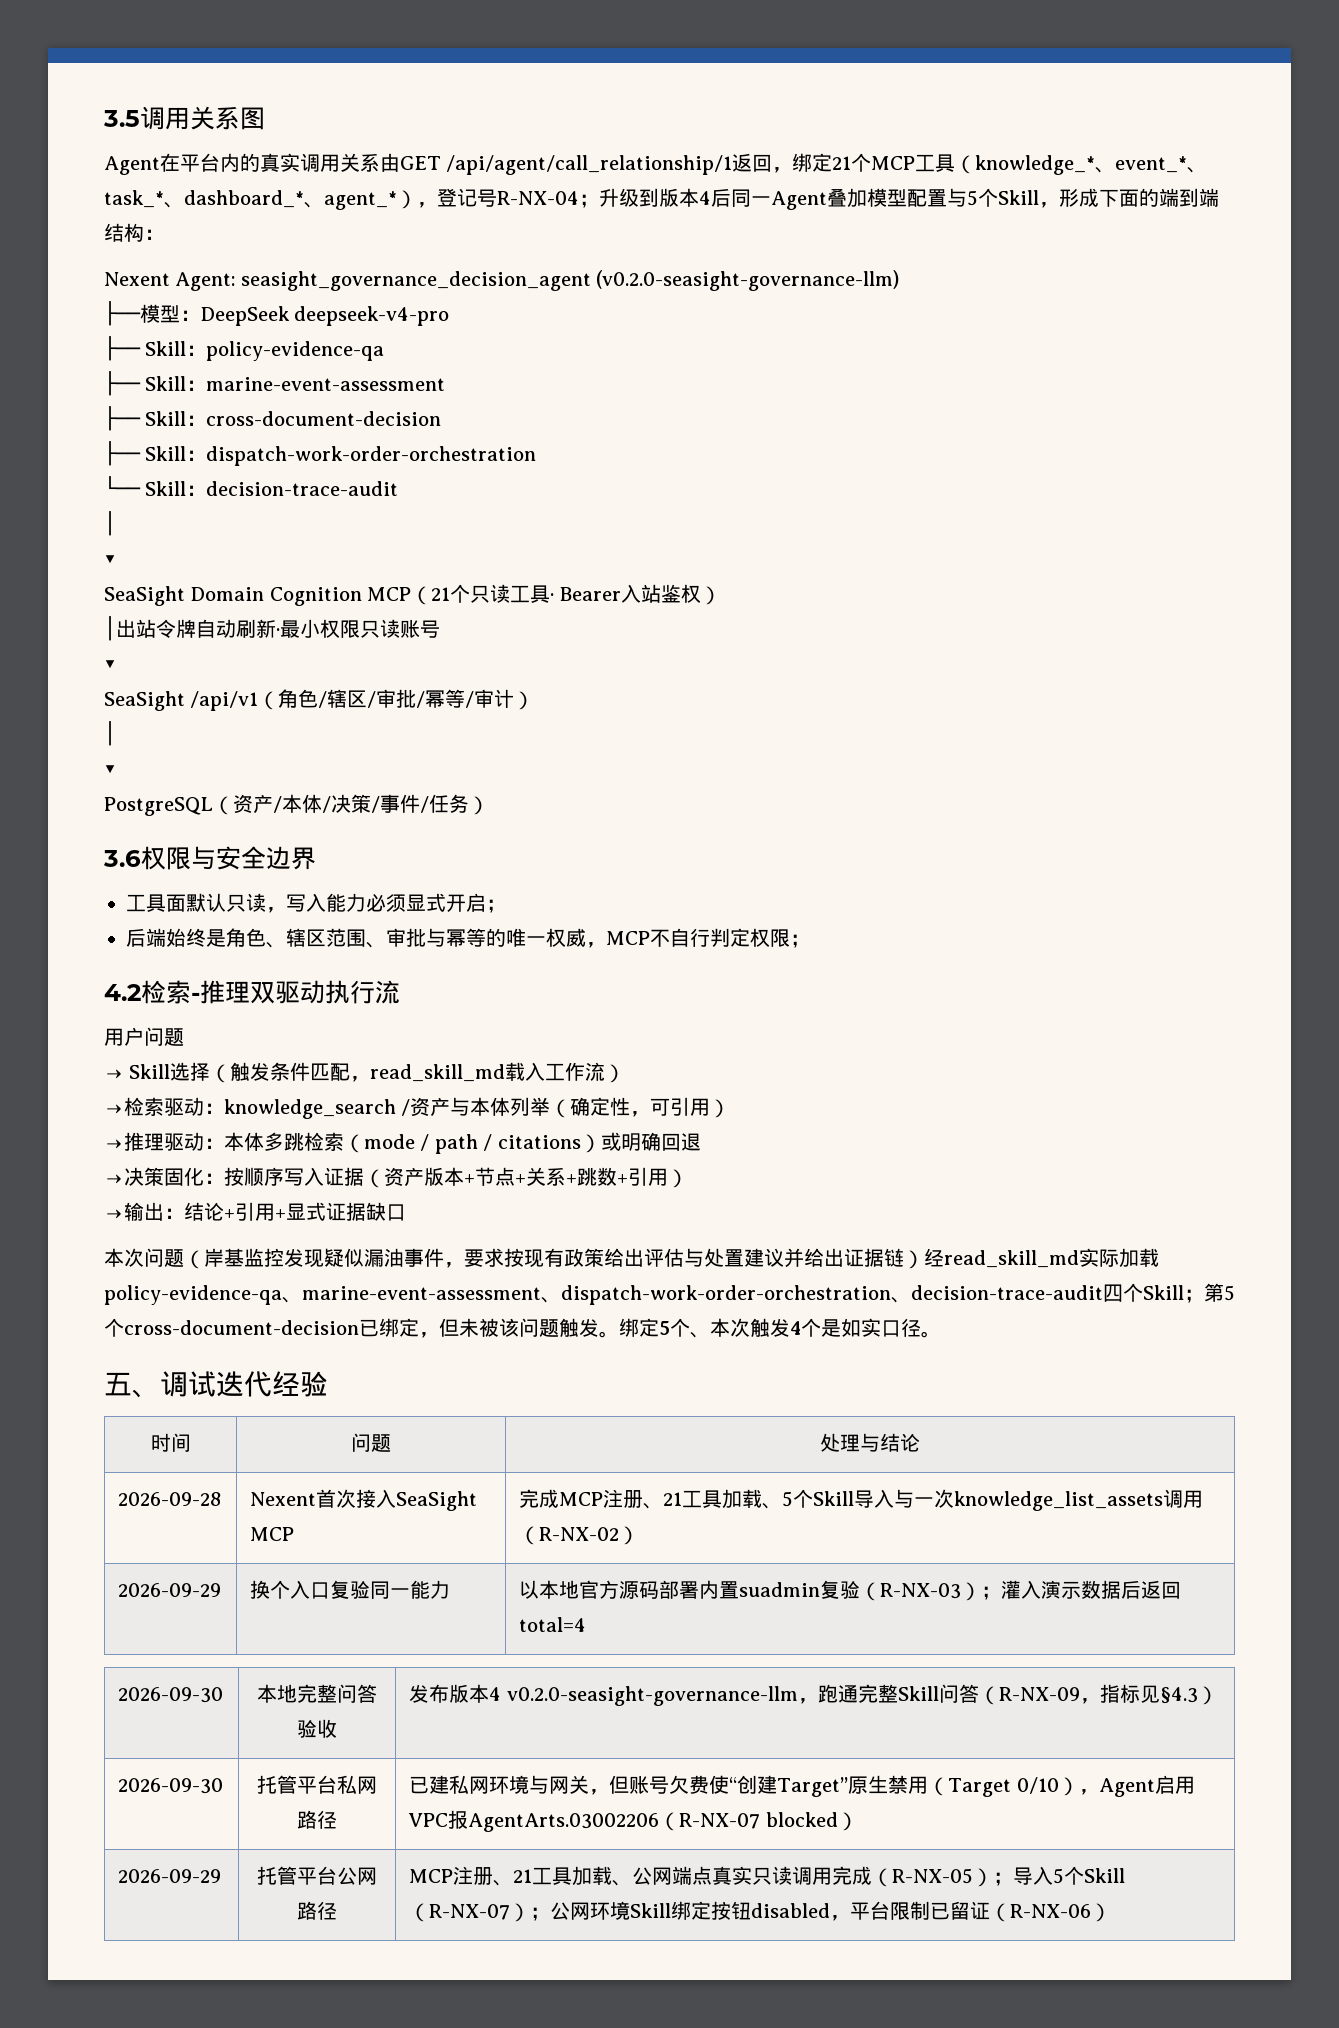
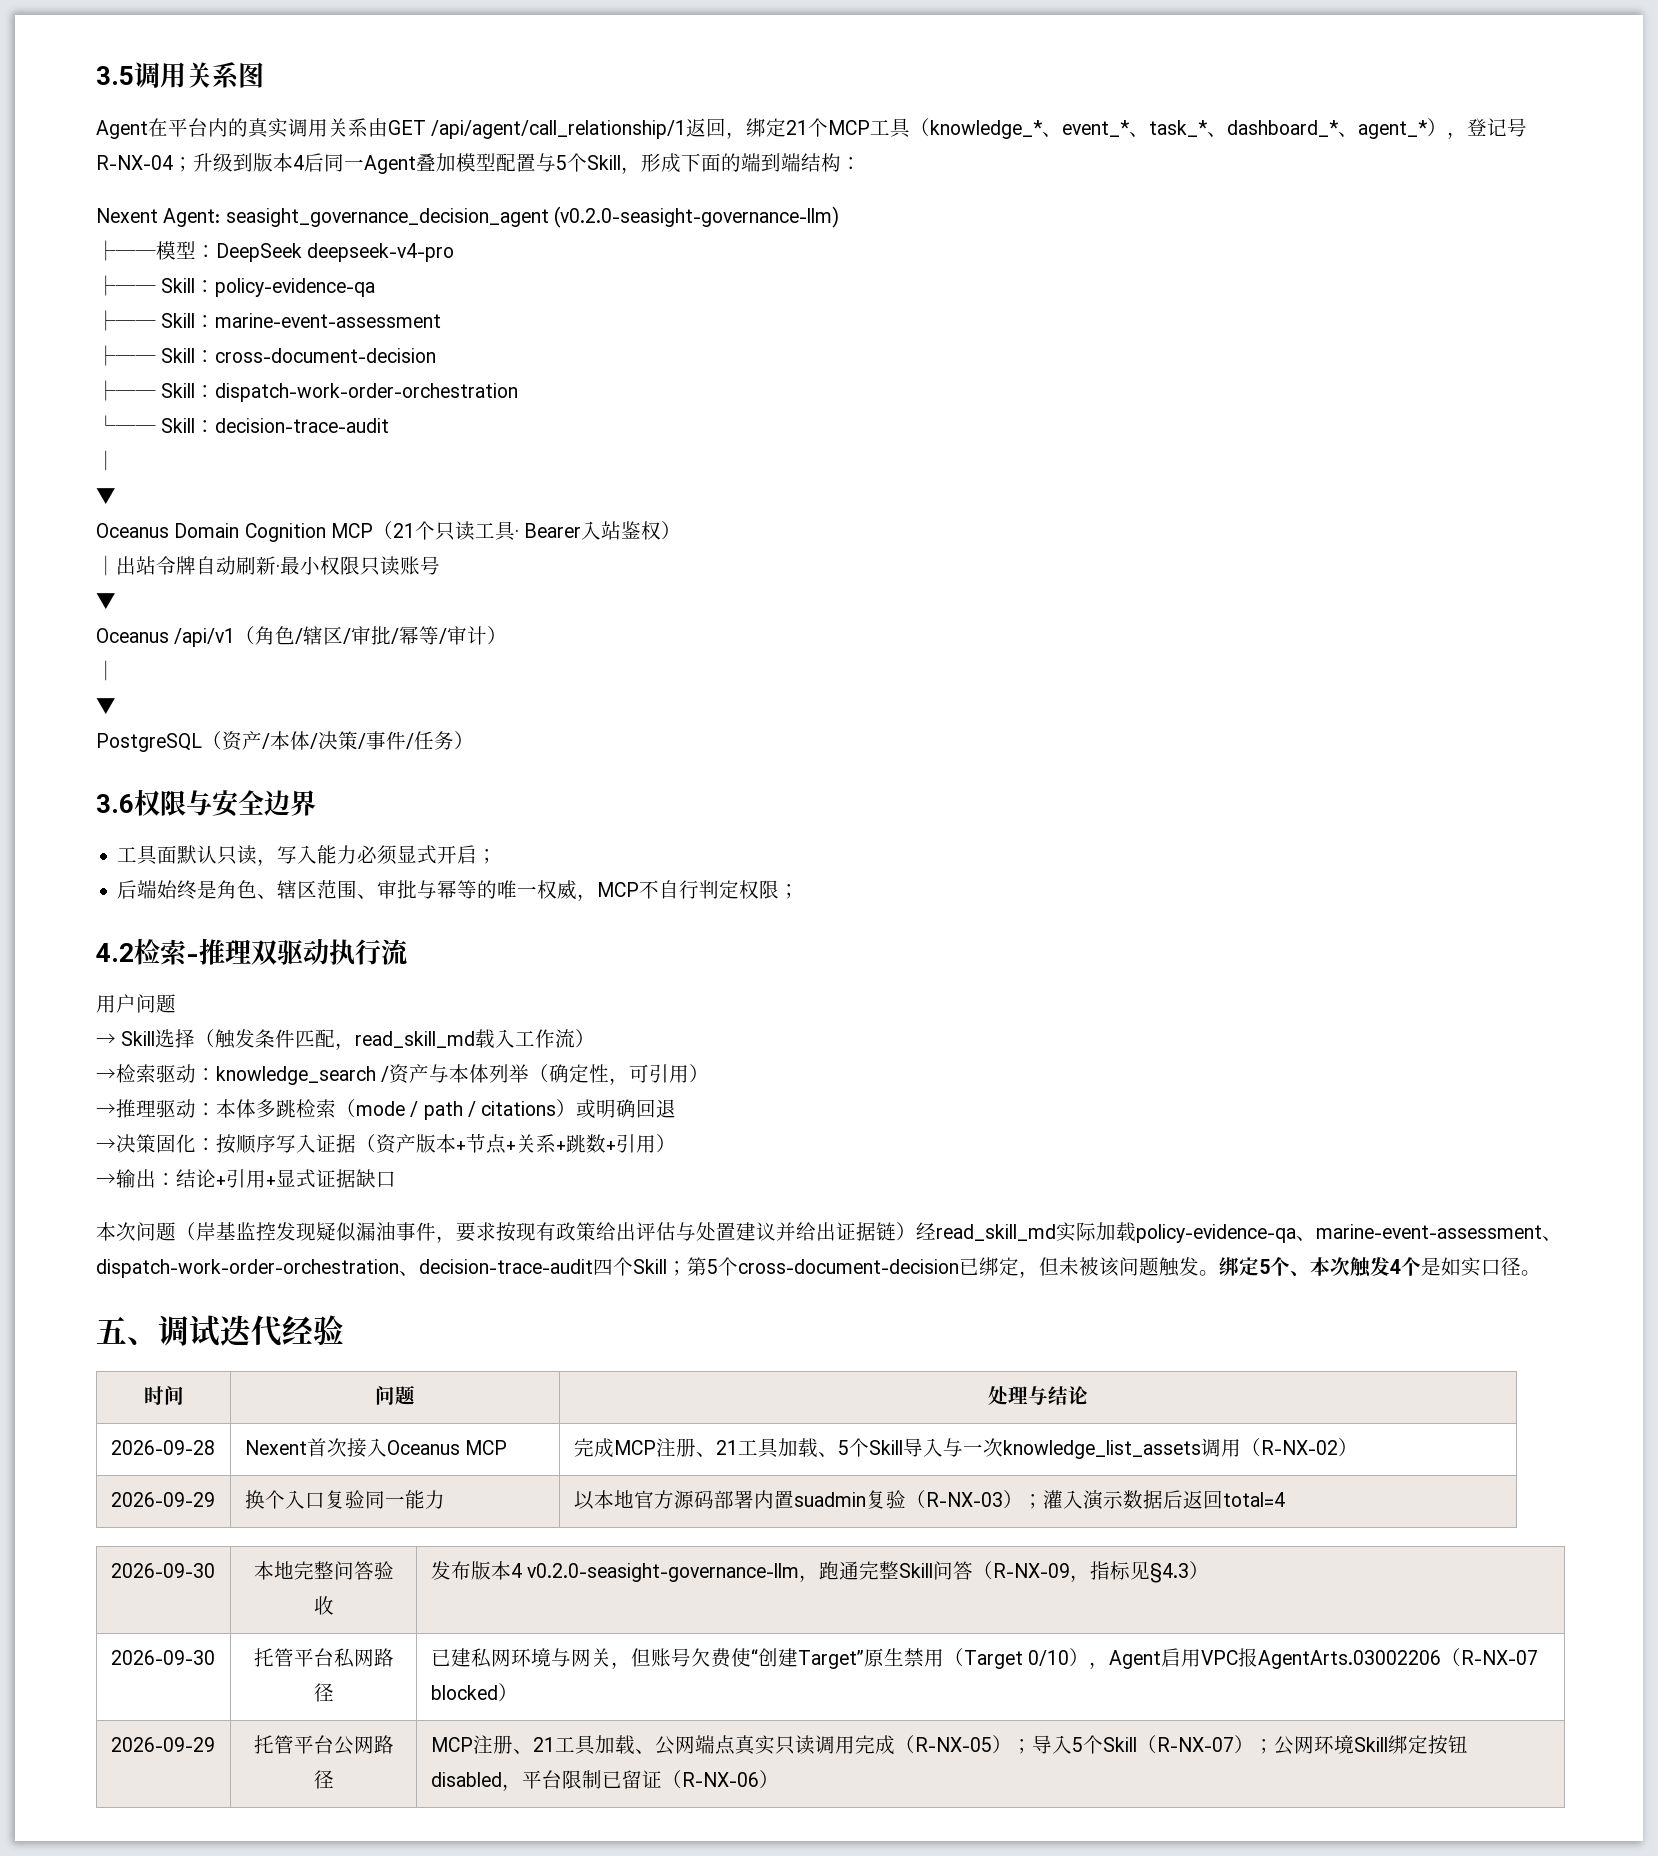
[104,586,185,606] SeaSight -> [96,523,169,538] Oceanus
[104,691,185,711] SeaSight -> [96,628,169,643] Oceanus
[396,1491,478,1511] SeaSight -> [386,1440,460,1455] Oceanus

